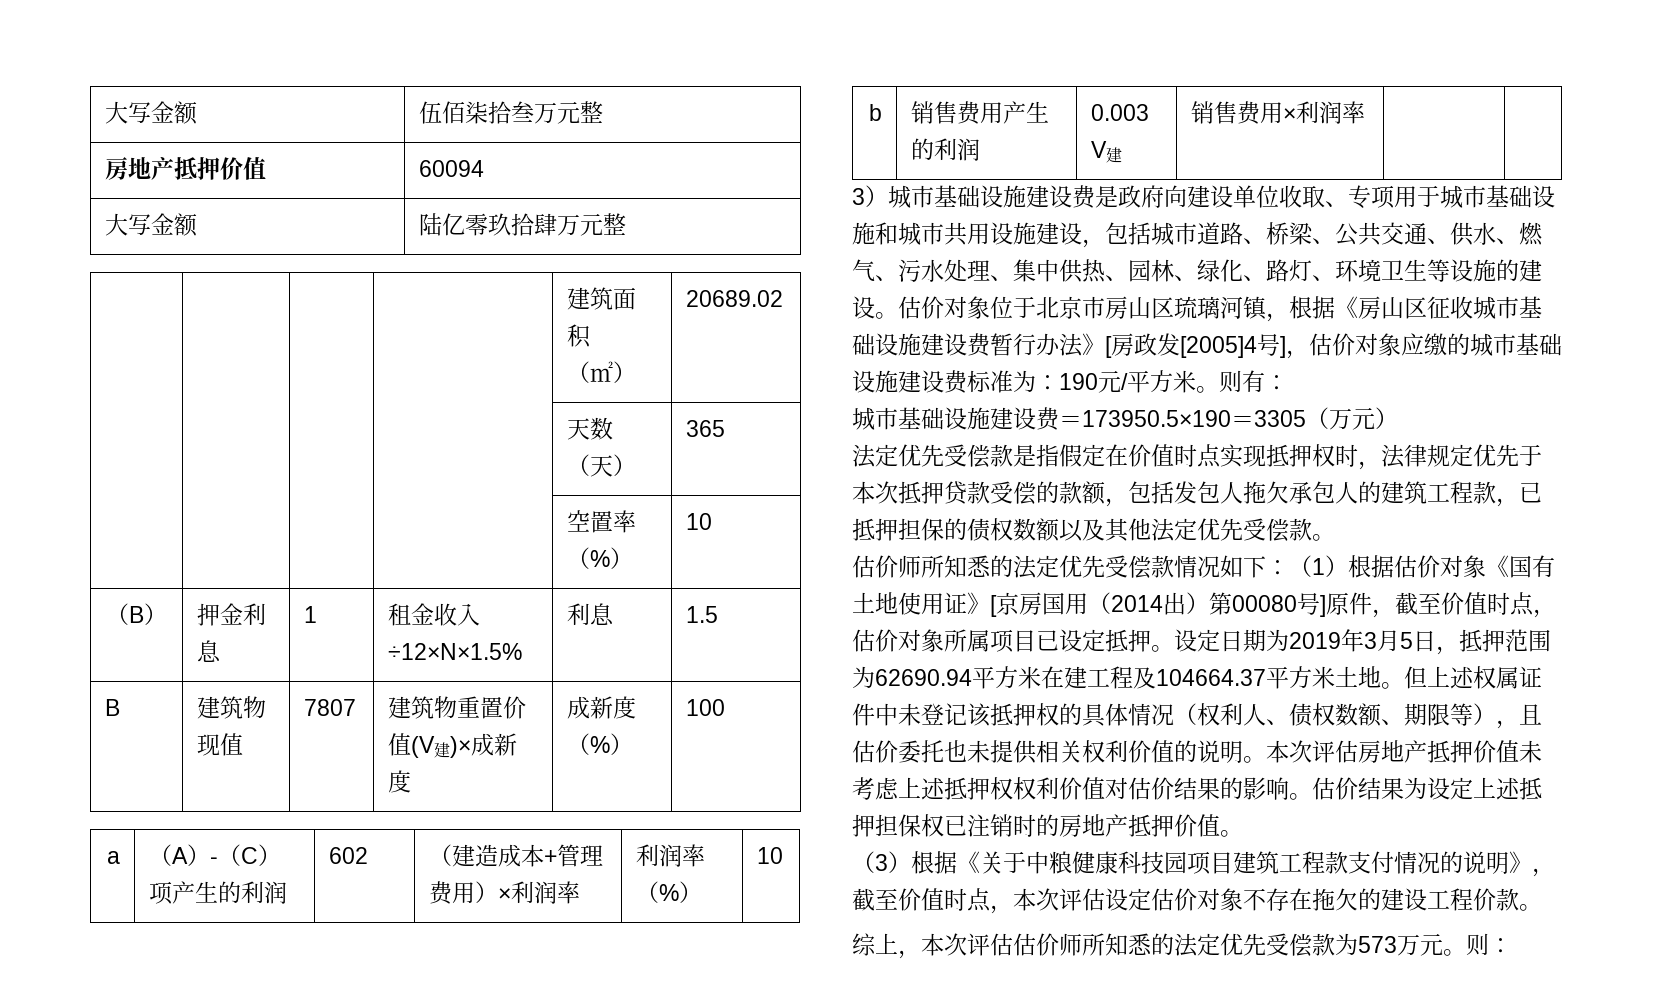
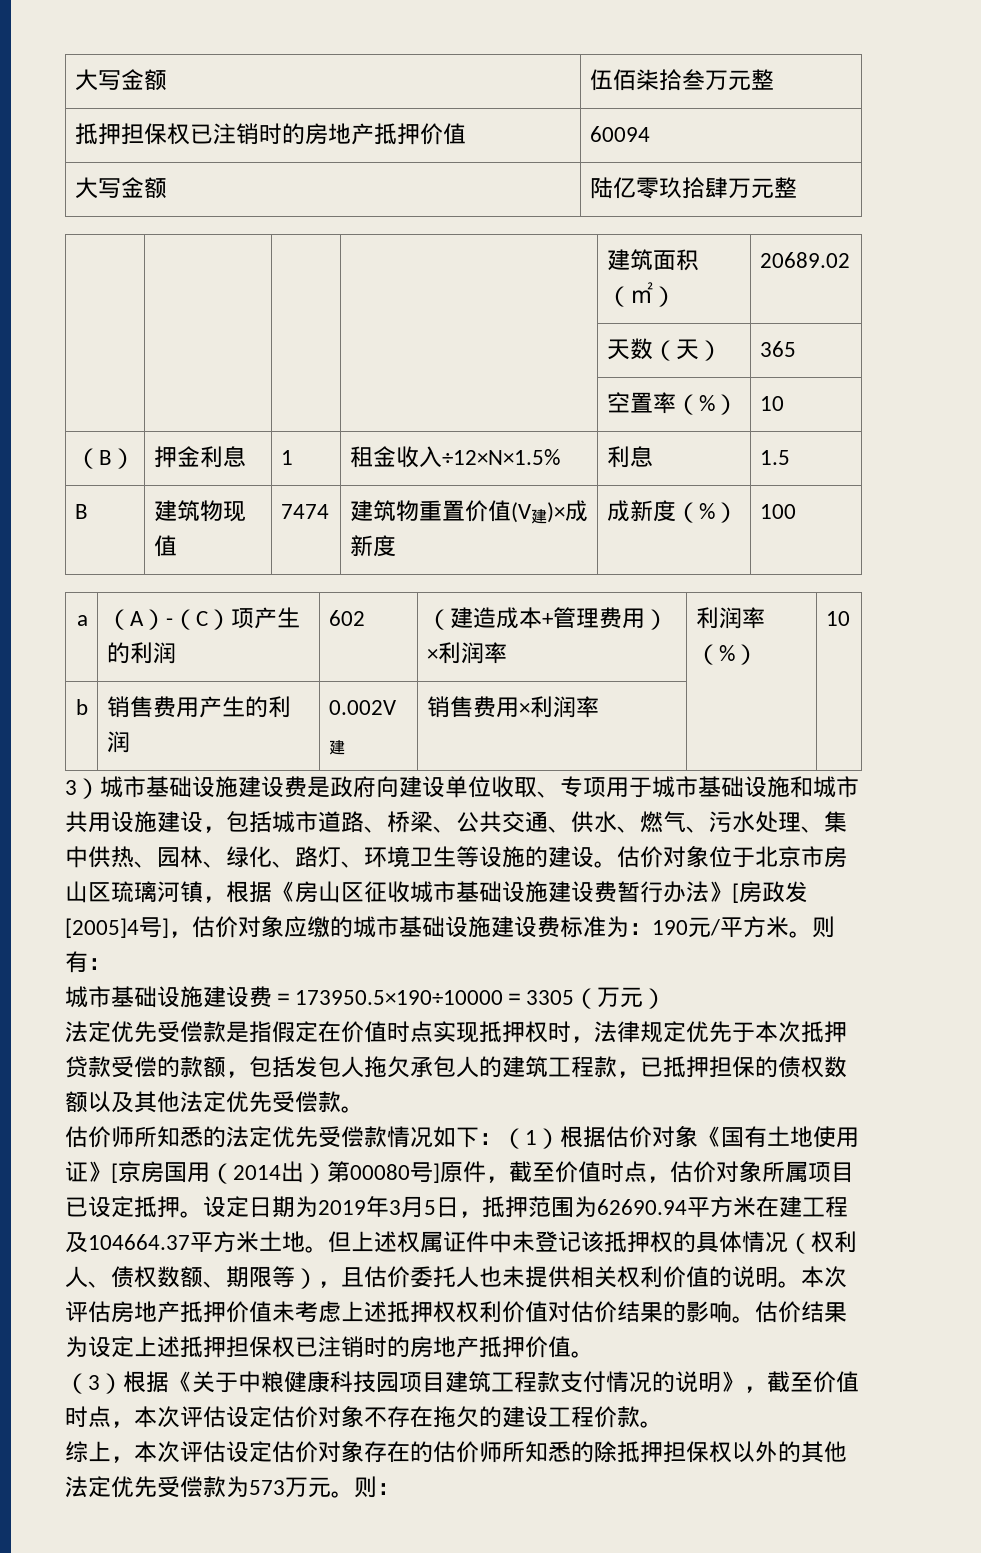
(604, 112) none -> [74,123,305,145] 抵押担保权已注销时的
[304,699,357,716] 7807 -> [280,504,329,519] 7474
[1091,104,1150,121] [1091,141,1108,158] 0.003 V -> [328,700,396,715] 0.002V
[1082,410,1231,427] 173950.5×190 -> [295,990,503,1005] 173950.5×190÷10000
(944, 751) none -> [456,1266,479,1288] 人
[1013,933,1174,956] 估价师所知悉的 -> [226,1440,847,1463] 设定估价对象存在的估价师所知悉的除抵押担保权以外的其他

